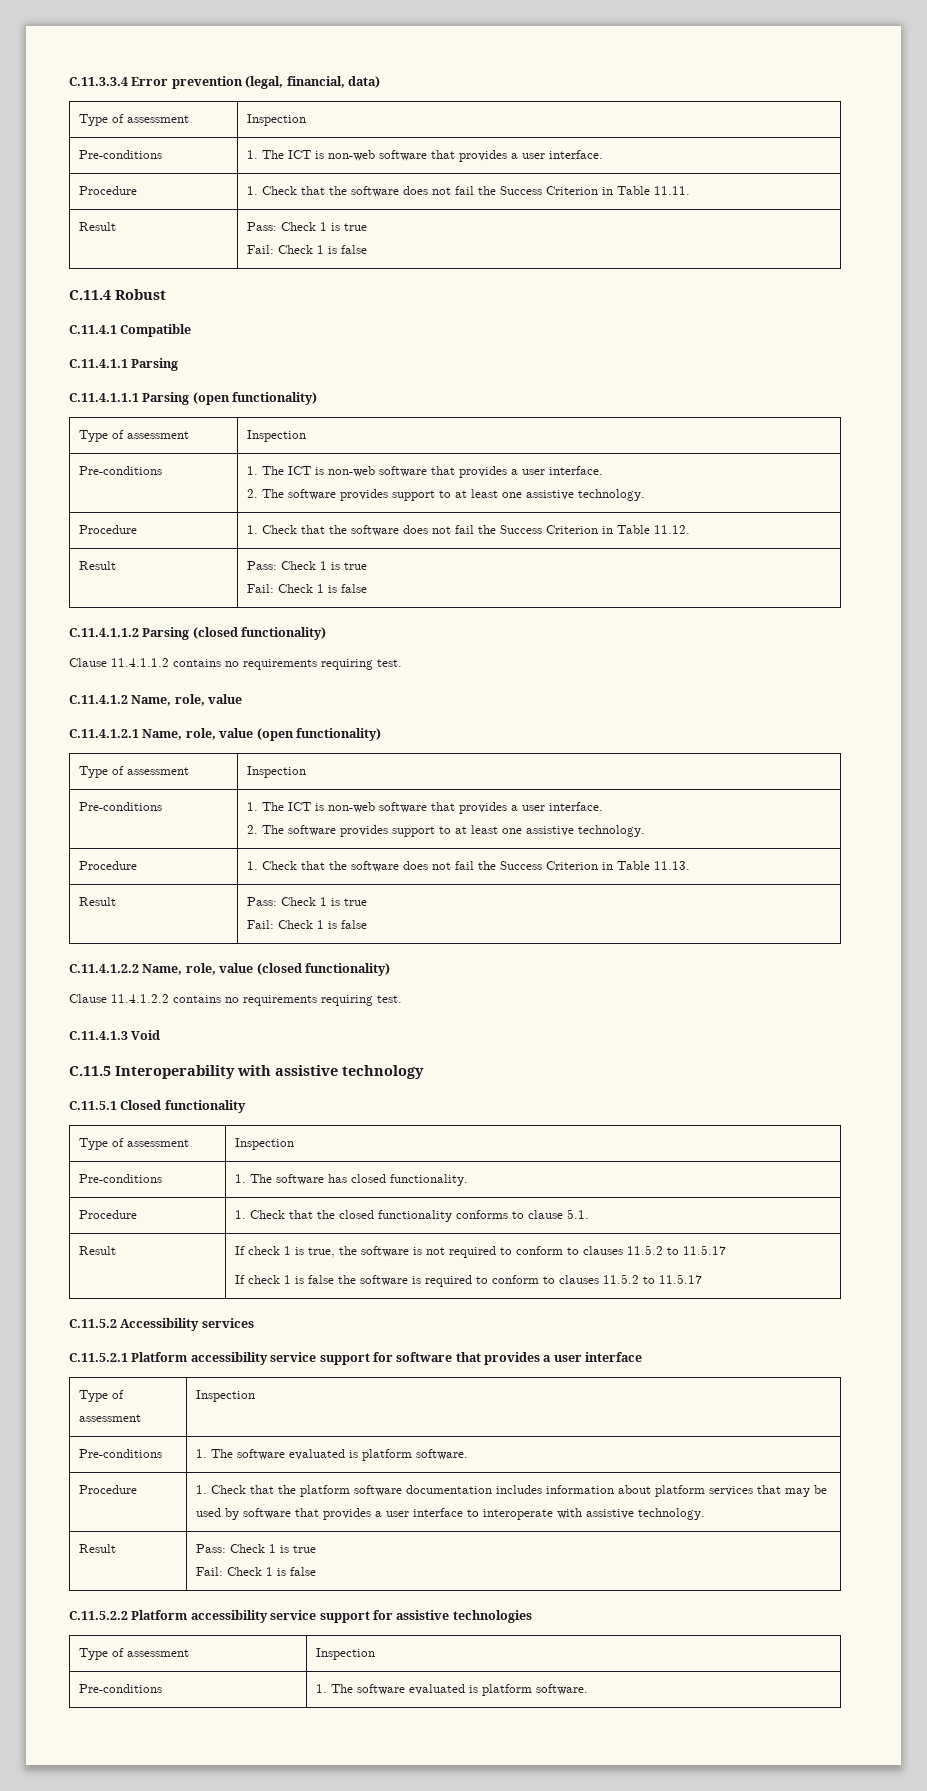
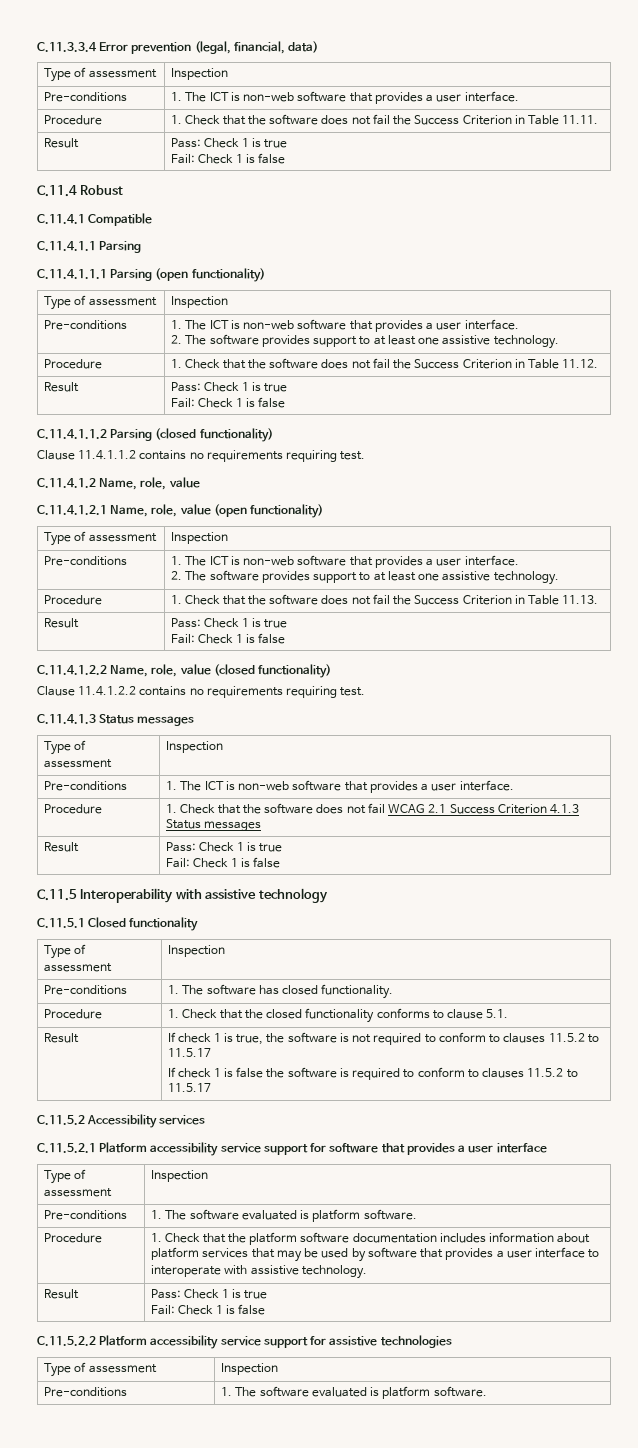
[131,1030,161,1040] Void -> [99,714,195,726] [44,740,87,755] [44,759,113,768] [166,741,224,753] [44,781,128,791] [166,780,514,793] [44,804,103,814] [166,803,580,814] [166,819,262,831] [44,842,80,852] [166,842,283,852] [166,857,281,868] Status messages // Type of assessment | Inspection // Pre-conditions | 1. The ICT is non-web software that provides a user interface. // Procedure | 1. Check that the software does not fail WCAG 2.1 Success Criterion 4.1.3 Status messages // Result | Pass: Check 1 is true // Fail: Check 1 is false

